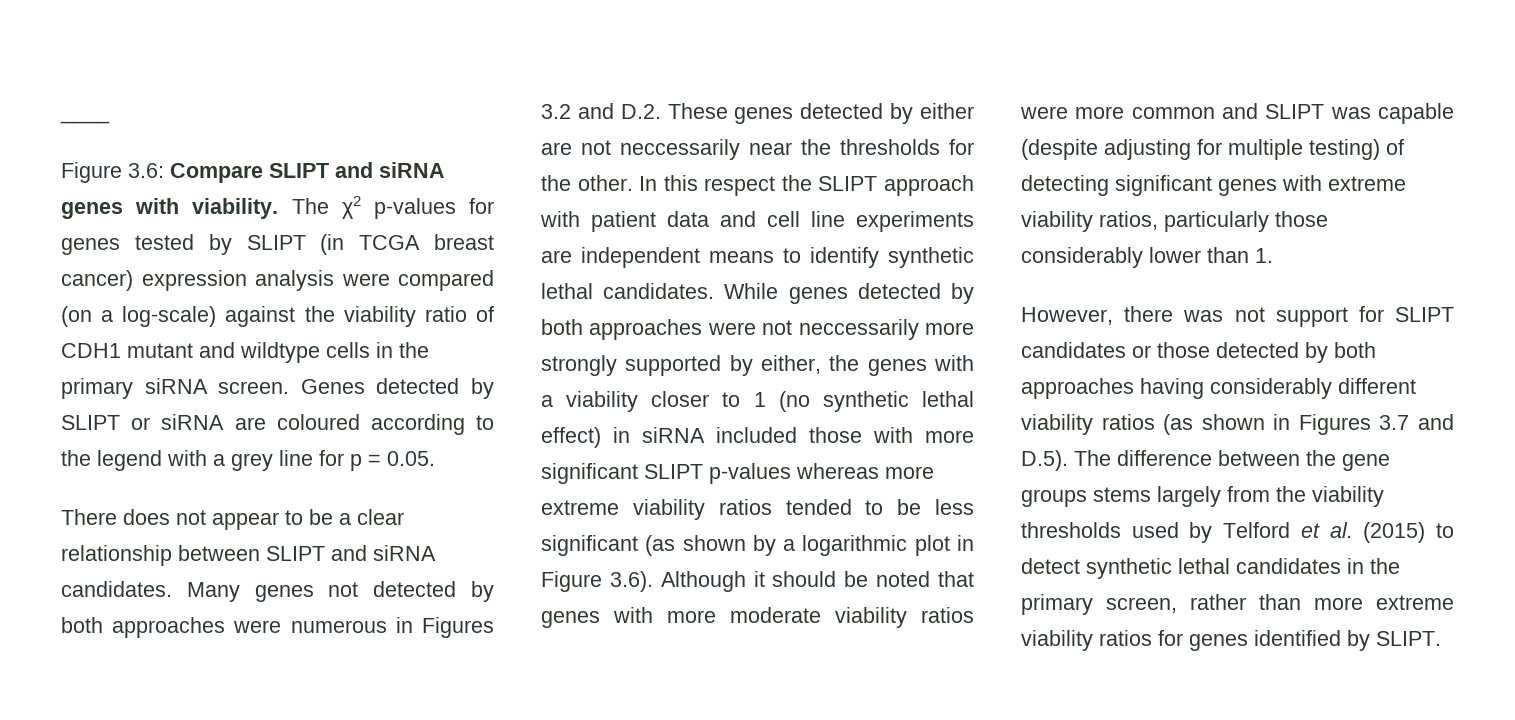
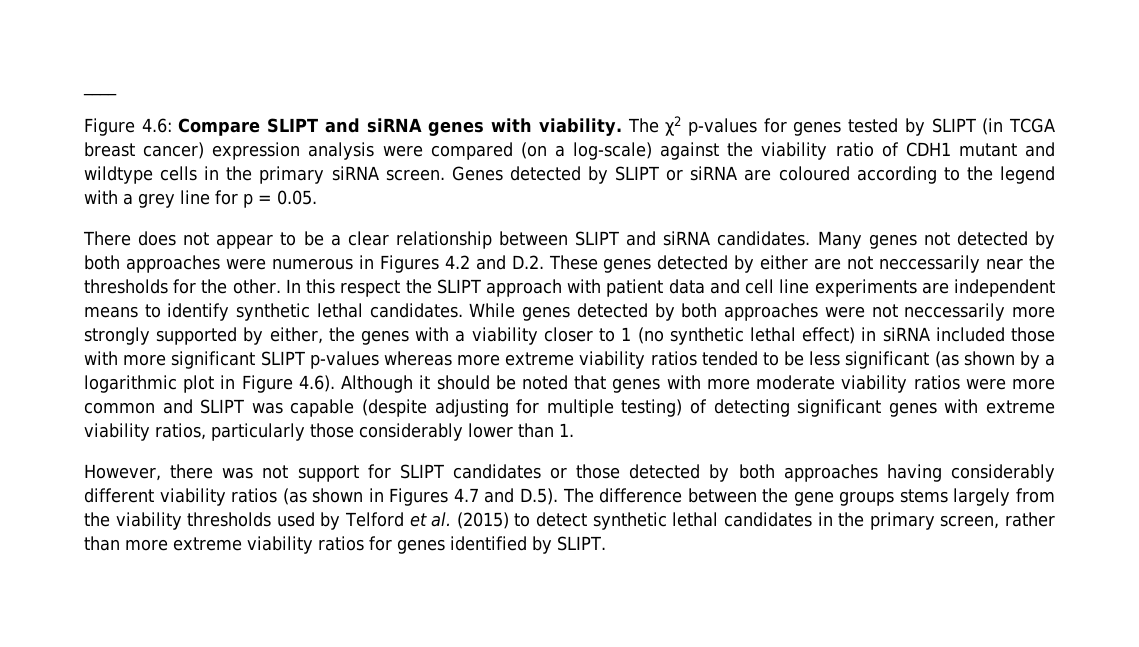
[128,163,164,178] 3.6: -> [141,118,172,133] 4.6:
[541,104,571,119] 3.2 -> [444,255,470,269] 4.2
[609,571,653,592] 3.6). -> [298,375,335,392] 4.6).
[1379,415,1410,430] 3.7 -> [453,488,479,502] 4.7

